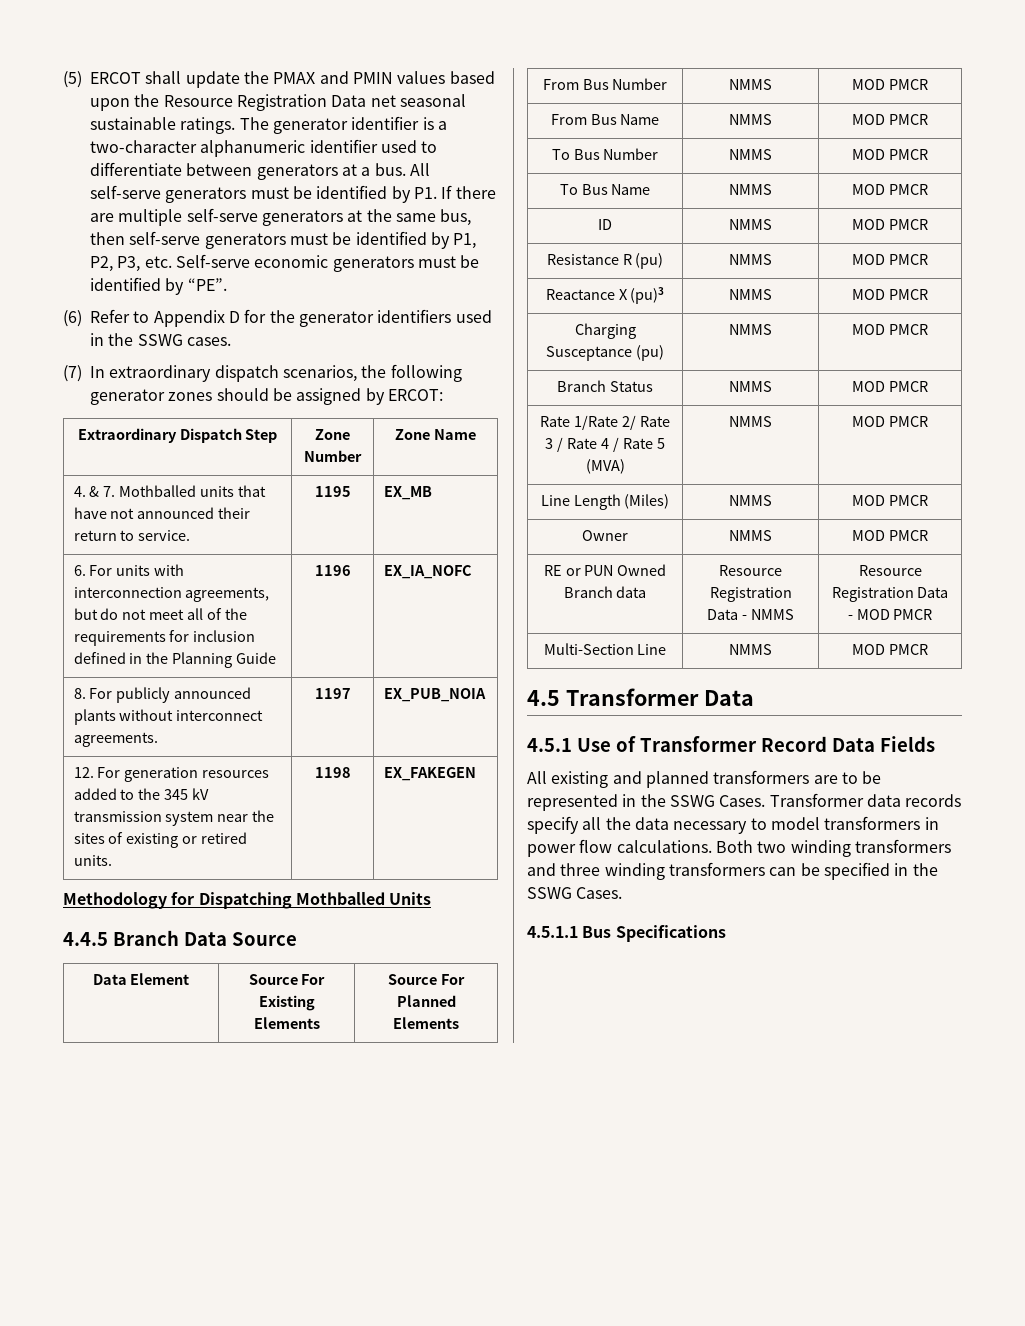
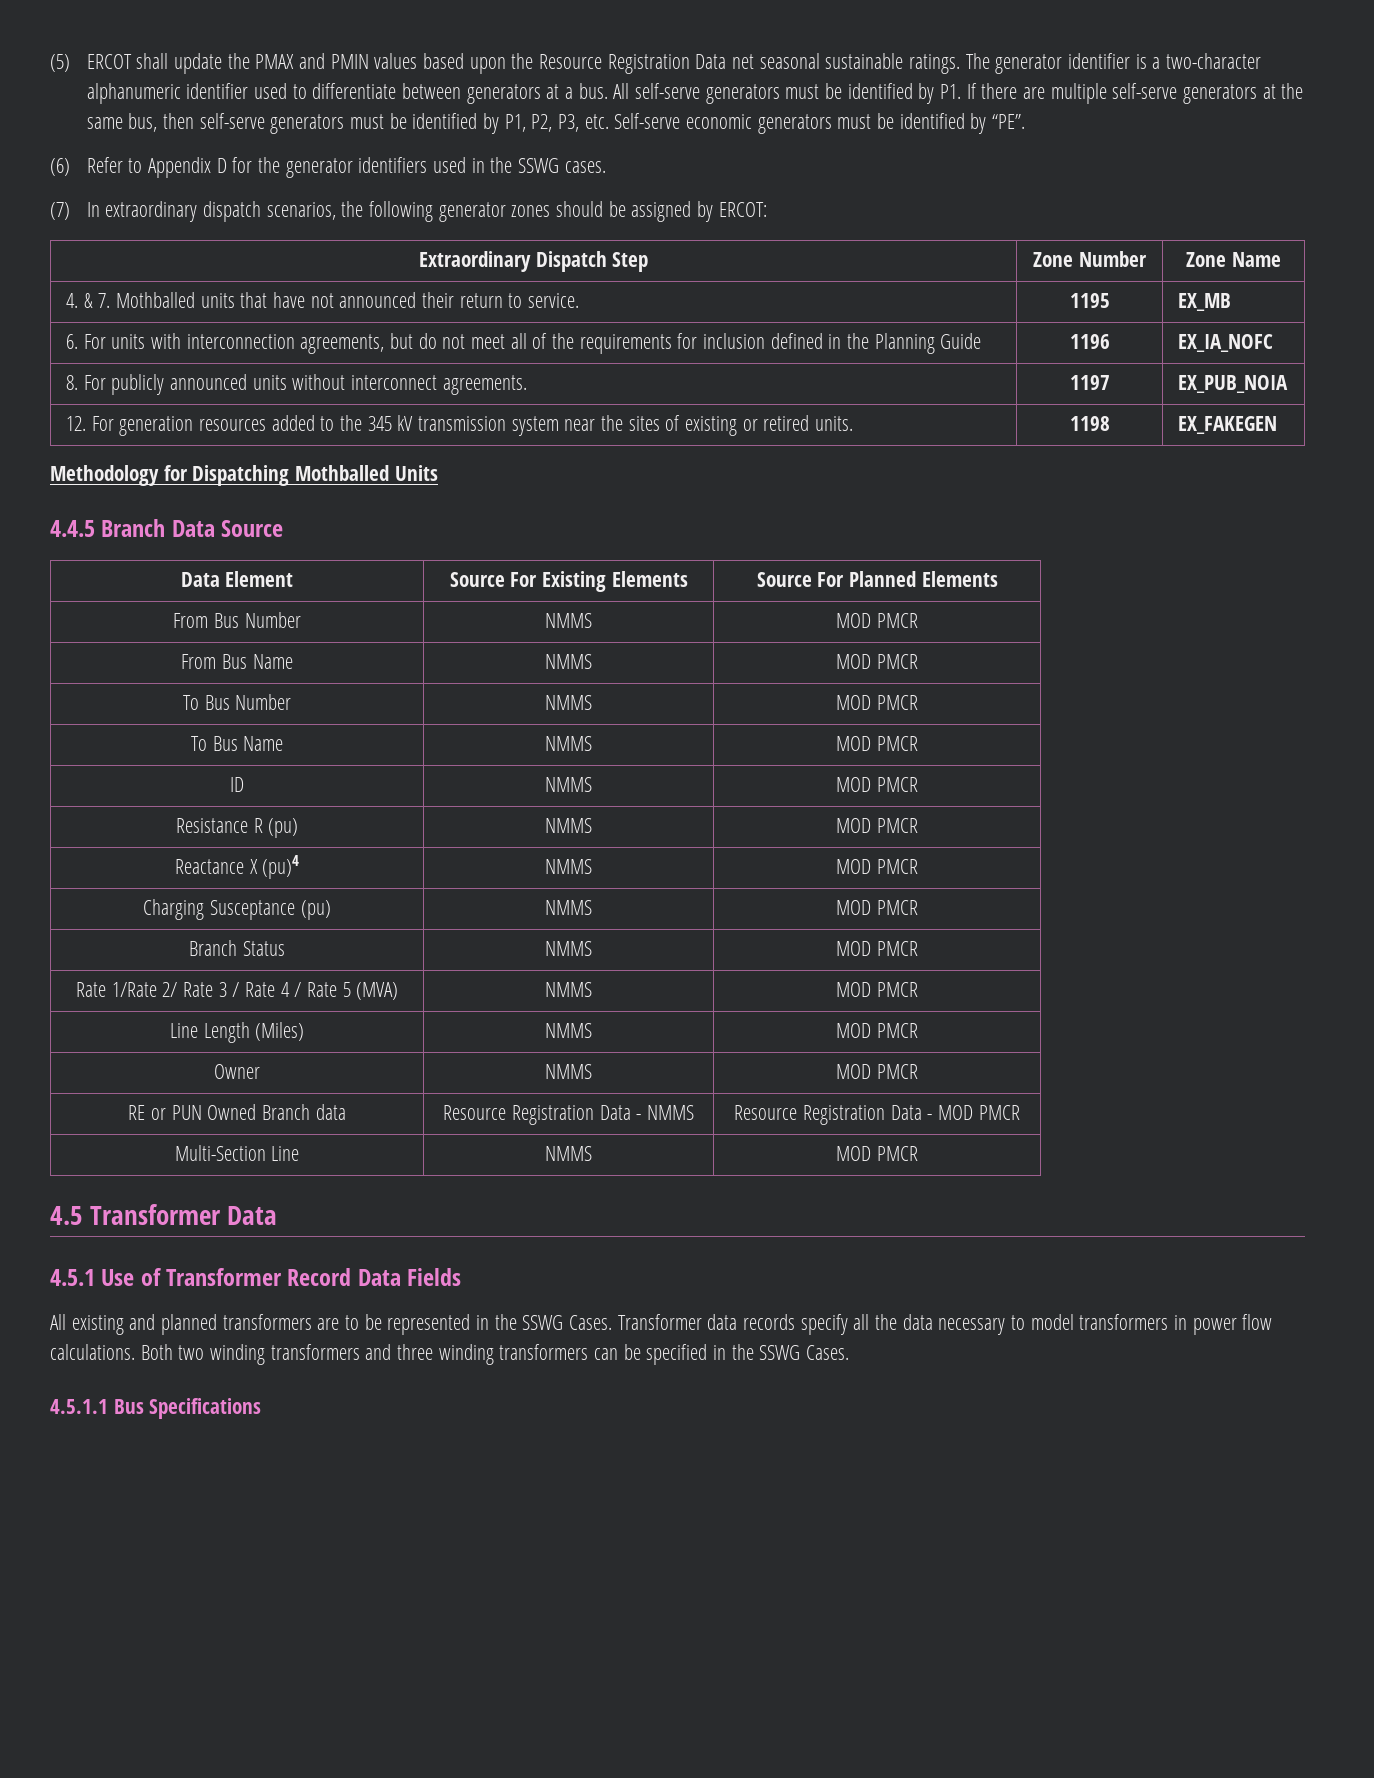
[73,709,116,725] plants -> [252,375,287,390] units
[630,287,665,304] (pu)3 -> [262,855,300,879] (pu)4

